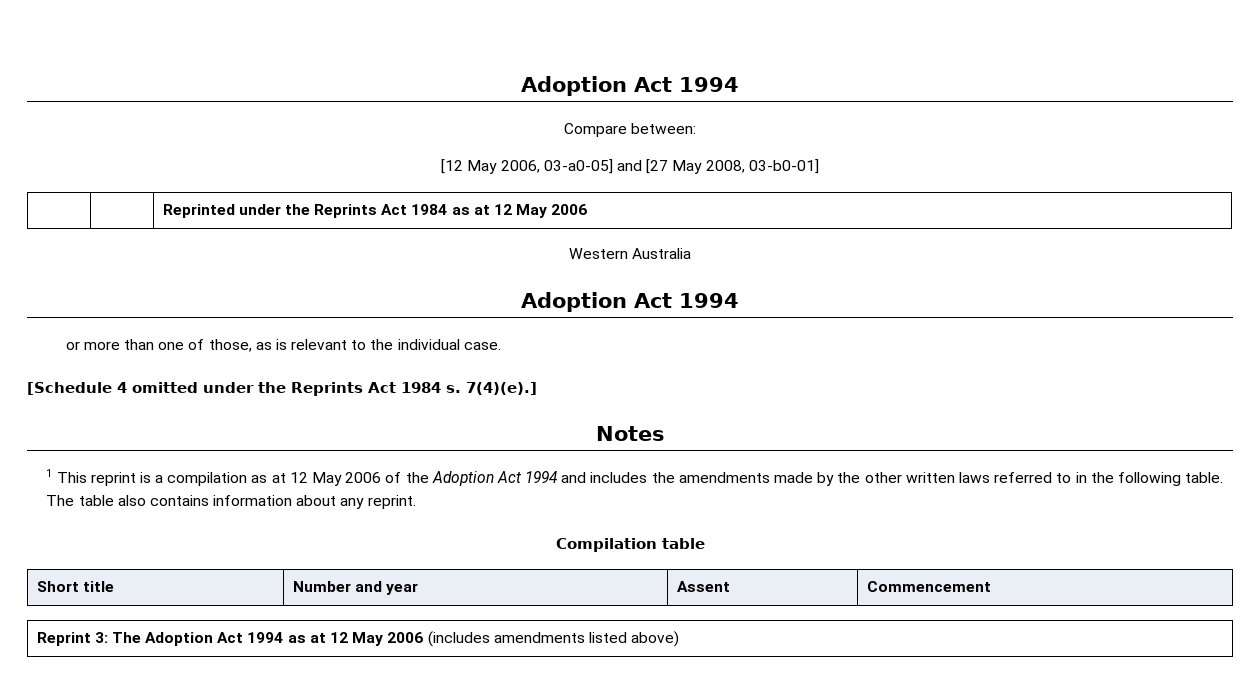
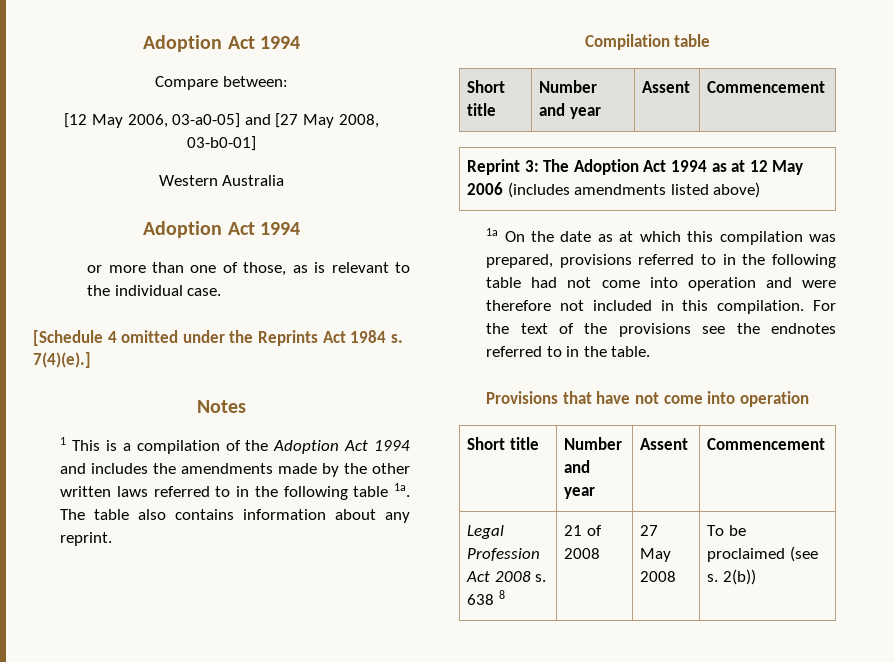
[162,204,588,218] // | | Reprinted under the Reprints Act 1984 as at 12 May 2006 -> (256, 143) none
[90,472,136,486] reprint -> (100, 445) none
[251,472,382,486] as at 12 May 2006 -> (220, 447) none
[1185,472,1224,483] table. -> [353,483,410,497] table 1a.
(680, 639) none -> [486,228,836,245] [486,254,836,268] [486,277,836,291] [486,300,836,314] [486,323,836,337] [486,346,651,357] [486,391,809,407] [467,437,539,450] [564,437,623,450] [564,460,591,473] [564,487,596,499] [640,438,689,450] [707,438,826,450] [467,525,505,539] [467,548,541,561] [466,571,547,582] [467,590,505,605] [564,525,602,536] [564,548,601,559] [640,525,659,536] [640,548,672,562] [640,571,677,582] [707,525,746,536] [707,546,818,562] [707,569,756,585] // 1a On the date as at which this compilation was prepared, provisions referred to in the following table had not come into operation and were therefore not included in this compilation. For the text of the provisions see the endnotes referred to in the table. // Provisions that have not come into operation // Short title | Number and year | Assent | Commencement // Legal Profession Act 2008 s. 638 8 | 21 of 2008 | 27 May 2008 | To be proclaimed (see s. 2(b))

